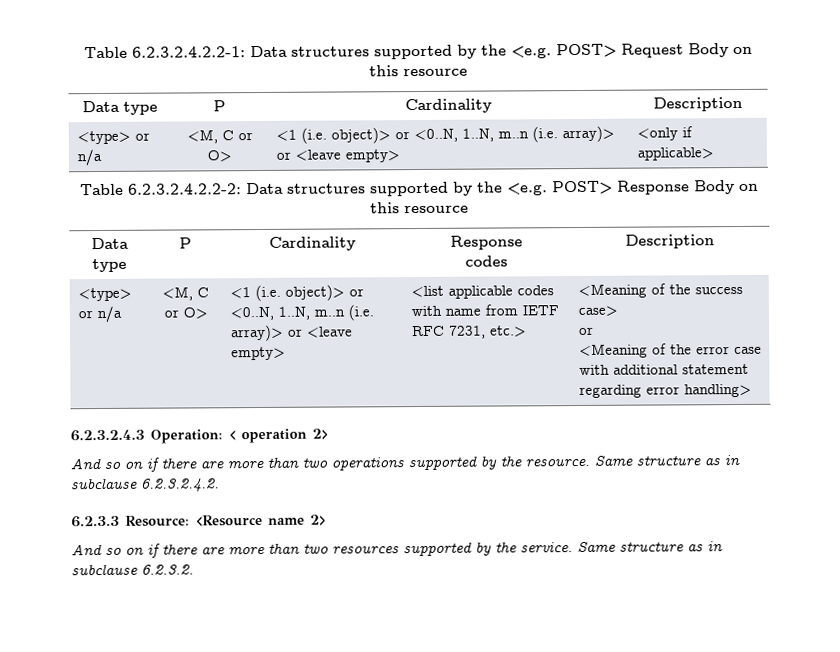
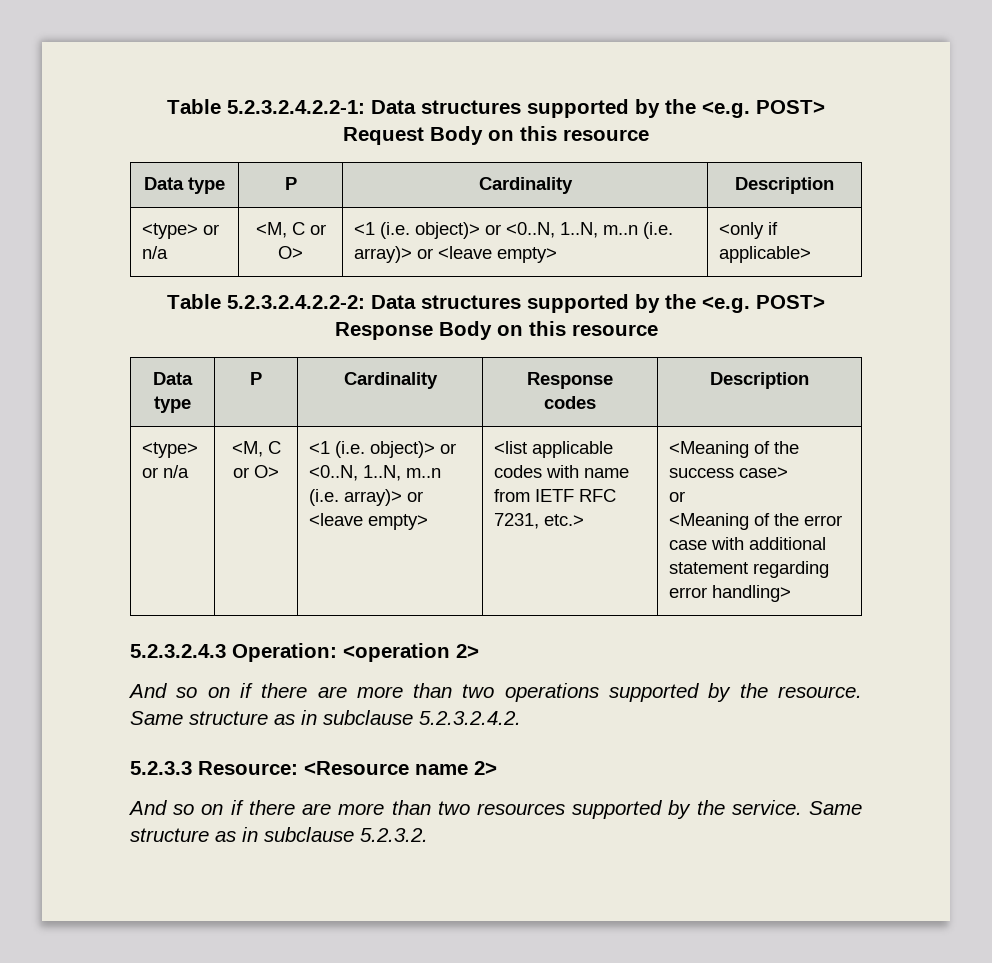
[84,46,246,59] Table 6.2.3.2.4.2.2-1: -> [167,99,365,114] Table 5.2.3.2.4.2.2-1:
[128,183,242,195] 6.2.3.2.4.2.2-2: -> [227,295,365,309] 5.2.3.2.4.2.2-2:
[70,428,307,444] 6.2.3.2.4.3 Operation: < operation -> [130,643,450,662] 5.2.3.2.4.3 Operation: <operation
[140,478,220,492] [71,515,120,528] 6.2.3.2.4.2. // 6.2.3.3 -> [419,711,521,725] [130,761,192,775] 5.2.3.2.4.2. // 5.2.3.3
[141,564,194,575] 6.2.3.2. -> [360,828,428,842] 5.2.3.2.

